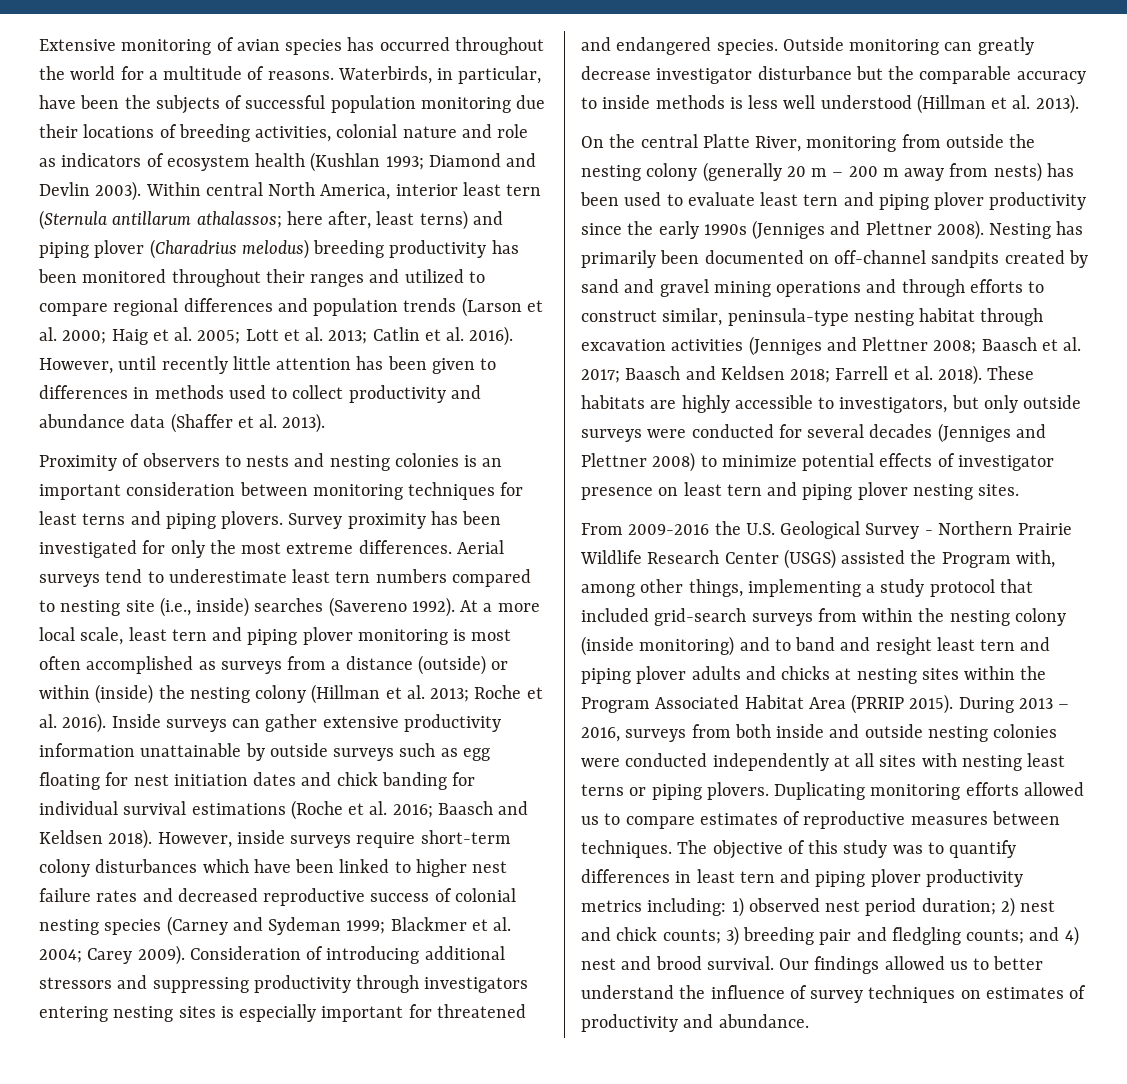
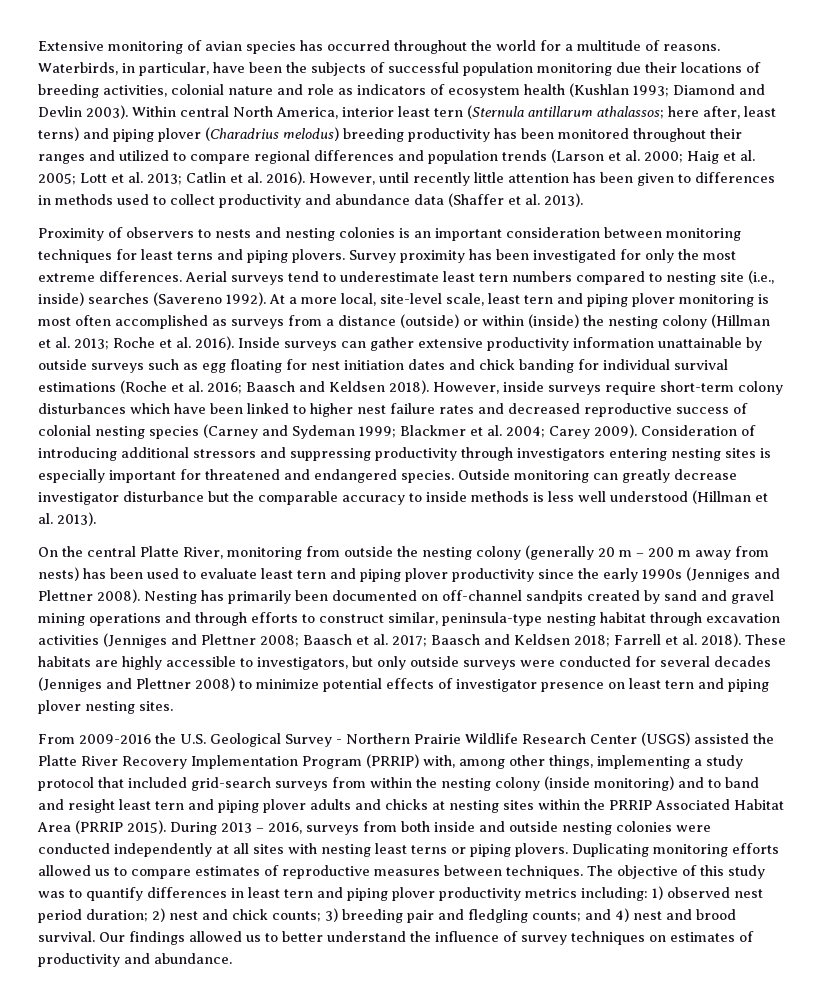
[39,627,75,641] local -> [341,293,442,306] local, site-level
[941,552,1011,568] Program -> [38,754,419,769] Platte River Recovery Implementation Program (PRRIP)
[581,697,650,713] Program -> [609,800,652,810] PRRIP

